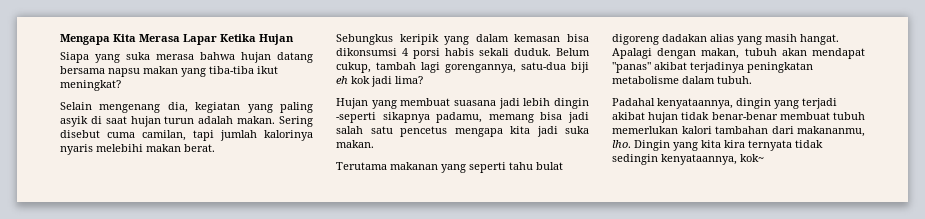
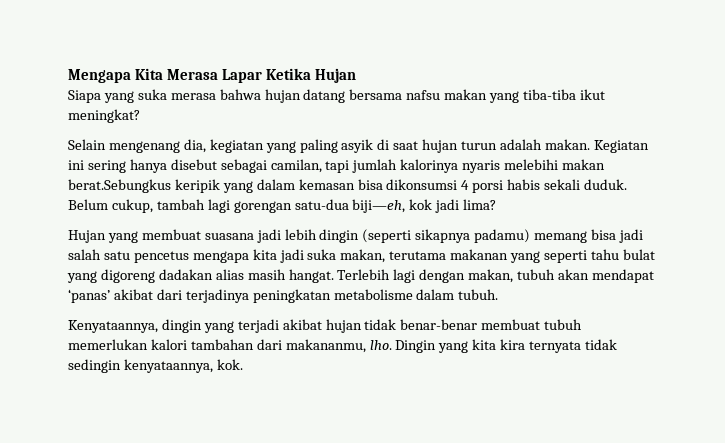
[108,68,140,77] napsu -> [406,90,441,100] nafsu
[279,116,313,127] [60,130,135,138] Sering disebut cuma -> [593,140,649,153] [68,159,267,173] Kegiatan ini sering hanya disebut sebagai
[184,144,215,152] [336,34,393,45] berat. // Sebungkus -> [68,179,171,193] berat.Sebungkus
[445,62,589,73] [336,76,348,84] gorengannya, satu-dua biji eh -> [233,199,406,213] gorengan satu-dua biji—eh,
[336,112,483,123] -seperti sikapnya padamu, -> [362,229,531,243] (seperti sikapnya padamu)
[336,140,374,148] [336,162,387,170] makan. // Terutama -> [340,249,447,263] makan, terutama
(563, 166) none -> [67,271,97,283] yang
[737,36,762,45] yang -> (244, 274) none
[612,48,652,59] Apalagi -> [337,269,416,283] Terlebih lagi
[612,62,687,73] "panas" akibat -> [68,289,182,303] ‘panas’ akibat dari
[612,98,733,109] Padahal kenyataannya, -> [68,320,158,333] Kenyataannya,
[740,154,764,162] kok~ -> [216,359,243,370] kok.

